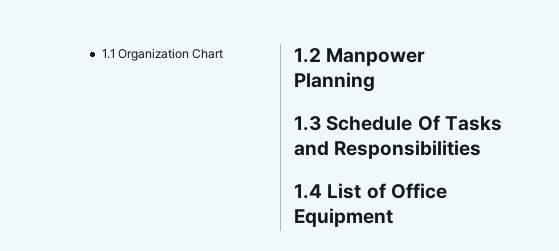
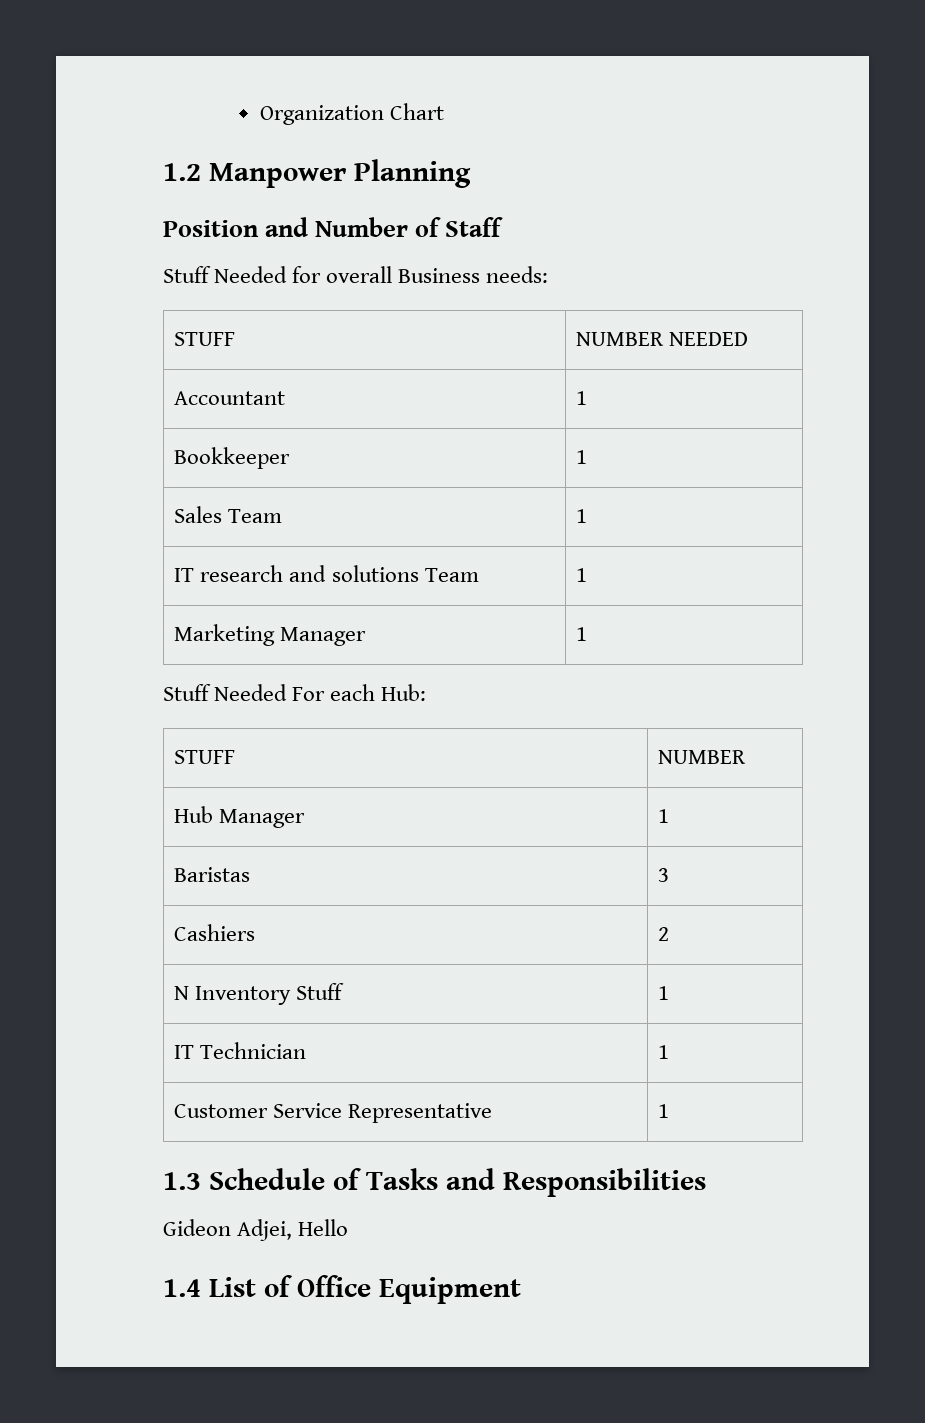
[101,49,115,59] 1.1 -> (259, 115) none
(375, 82) none -> [163,217,504,237] [163,266,549,283] [174,332,236,346] [576,332,749,346] [174,391,286,405] [576,391,588,405] [174,447,291,469] [576,450,588,464] [174,506,283,523] [576,509,588,523] [174,565,479,582] [576,568,588,582] [174,624,367,646] [576,627,588,641] [163,684,427,701] [174,750,236,764] [658,750,747,764] [174,806,306,828] [658,809,670,823] [174,867,251,882] [658,868,670,882] [174,924,256,941] [658,927,670,941] [174,983,345,1005] [658,986,670,1000] [174,1042,307,1059] [658,1045,670,1059] [174,1103,493,1123] [658,1104,670,1118] // Position and Number of Staff // Stuff Needed for overall Business needs: // STUFF | NUMBER NEEDED // Accountant | 1 // Bookkeeper | 1 // Sales Team | 1 // IT research and solutions Team | 1 // Marketing Manager | 1 // Stuff Needed For each Hub: // STUFF | NUMBER // Hub Manager | 1 // Baristas | 3 // Cashiers | 2 // N Inventory Stuff | 1 // IT Technician | 1 // Customer Service Representative | 1
[417,115,440,131] Of -> [333,1168,361,1190] of
(482, 149) none -> [163,1219,349,1241] // Gideon Adjei, Hello

